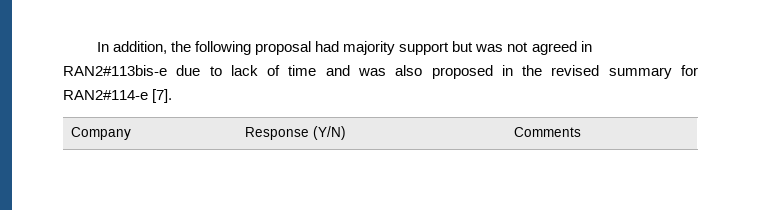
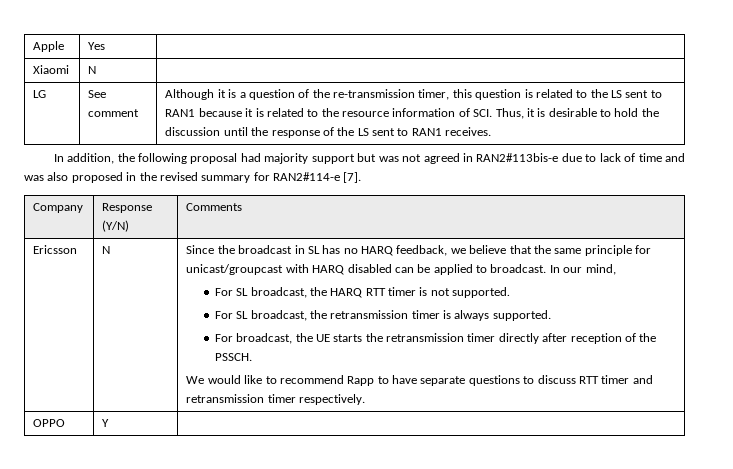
(96, 47) none -> [33,41,65,52] [88,42,106,50] [33,65,70,74] [88,66,97,74] [33,90,47,98] [88,90,107,98] [88,109,140,117] [165,89,662,100] [165,108,659,119] [165,127,492,138] Apple | Yes | // Xiaomi | N | // LG | See comment | Although it is a question of the re-transmission timer, this question is related to the LS sent to RAN1 because it is related to the resource information of SCI. Thus, it is desirable to hold the discussion until the response of the LS sent to RAN1 receives. //
(581, 132) none -> [33,245,78,254] [102,246,111,254] [186,245,652,256] [186,264,616,275] [214,287,511,298] [214,310,551,321] [214,333,657,344] [214,353,252,361] [186,375,653,386] [186,394,366,405] [33,419,66,427] [102,419,110,427] // Ericsson | N | Since the broadcast in SL has no HARQ feedback, we believe that the same principle for unicast/groupcast with HARQ disabled can be applied to broadcast. In our mind, // For SL broadcast, the HARQ RTT timer is not supported. // For SL broadcast, the retransmission timer is always supported. // For broadcast, the UE starts the retransmission timer directly after reception of the PSSCH. // We would like to recommend Rapp to have separate questions to discuss RTT timer and retransmission timer respectively. // OPPO | Y |

